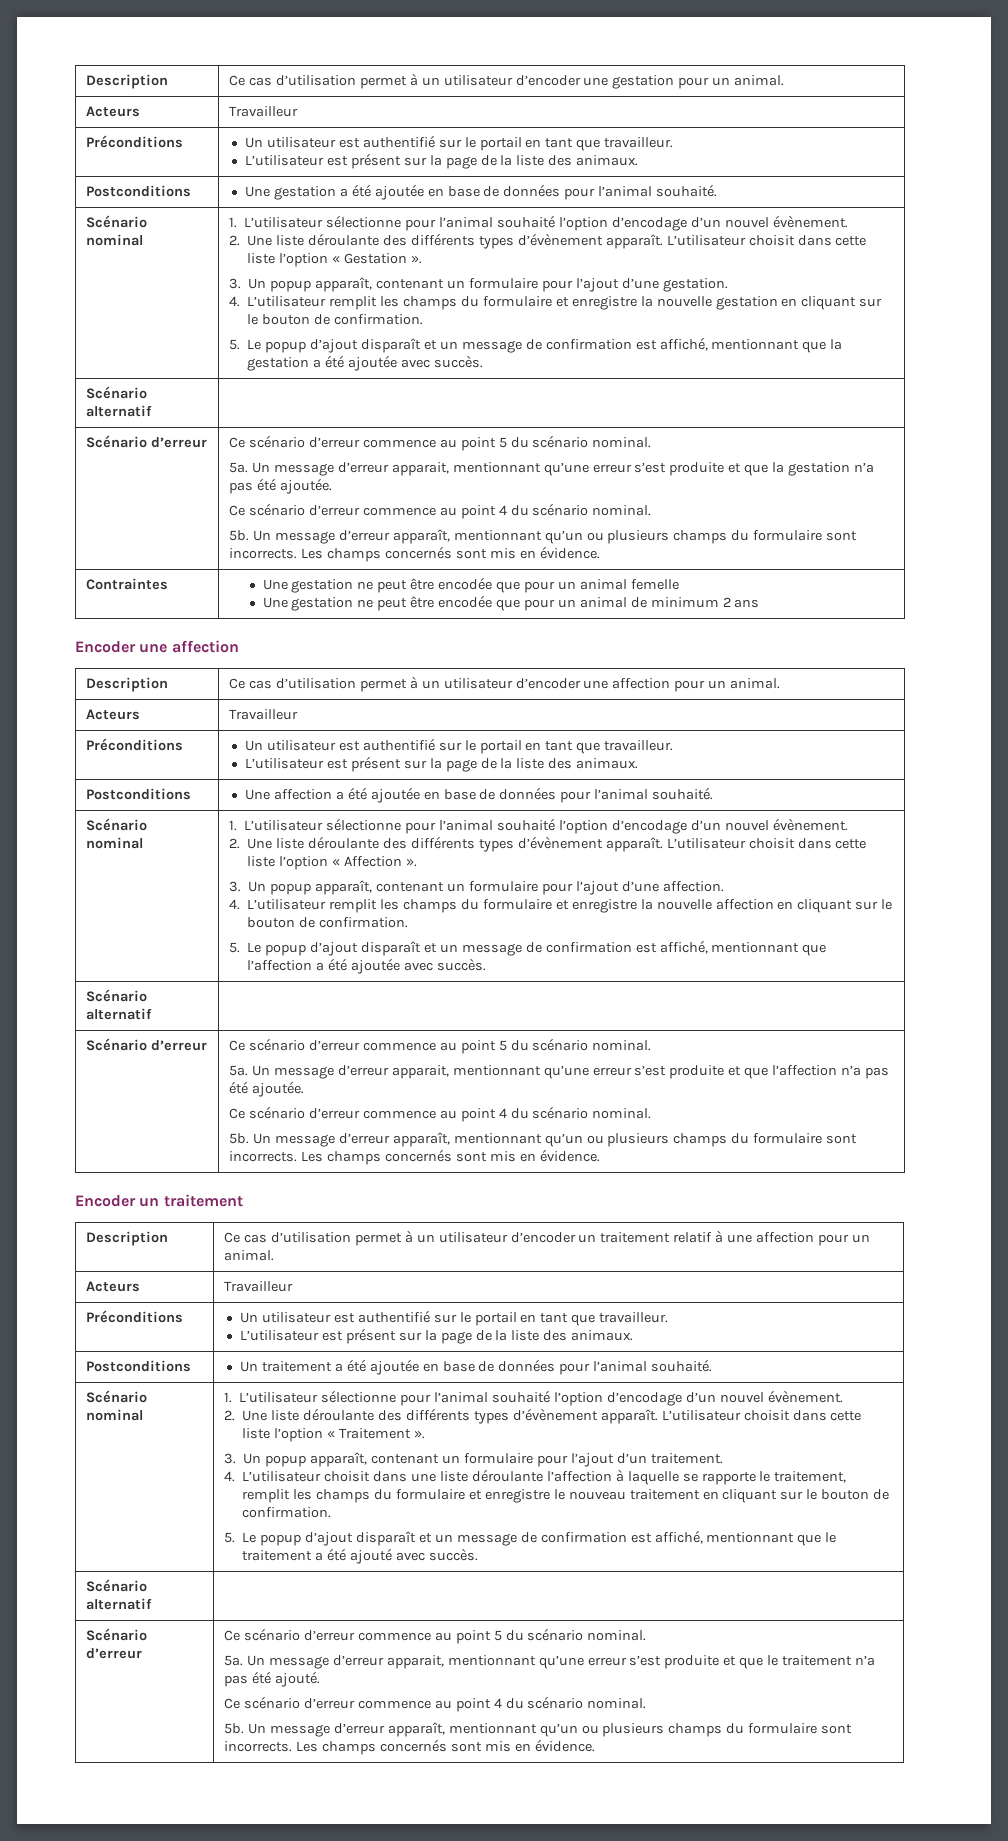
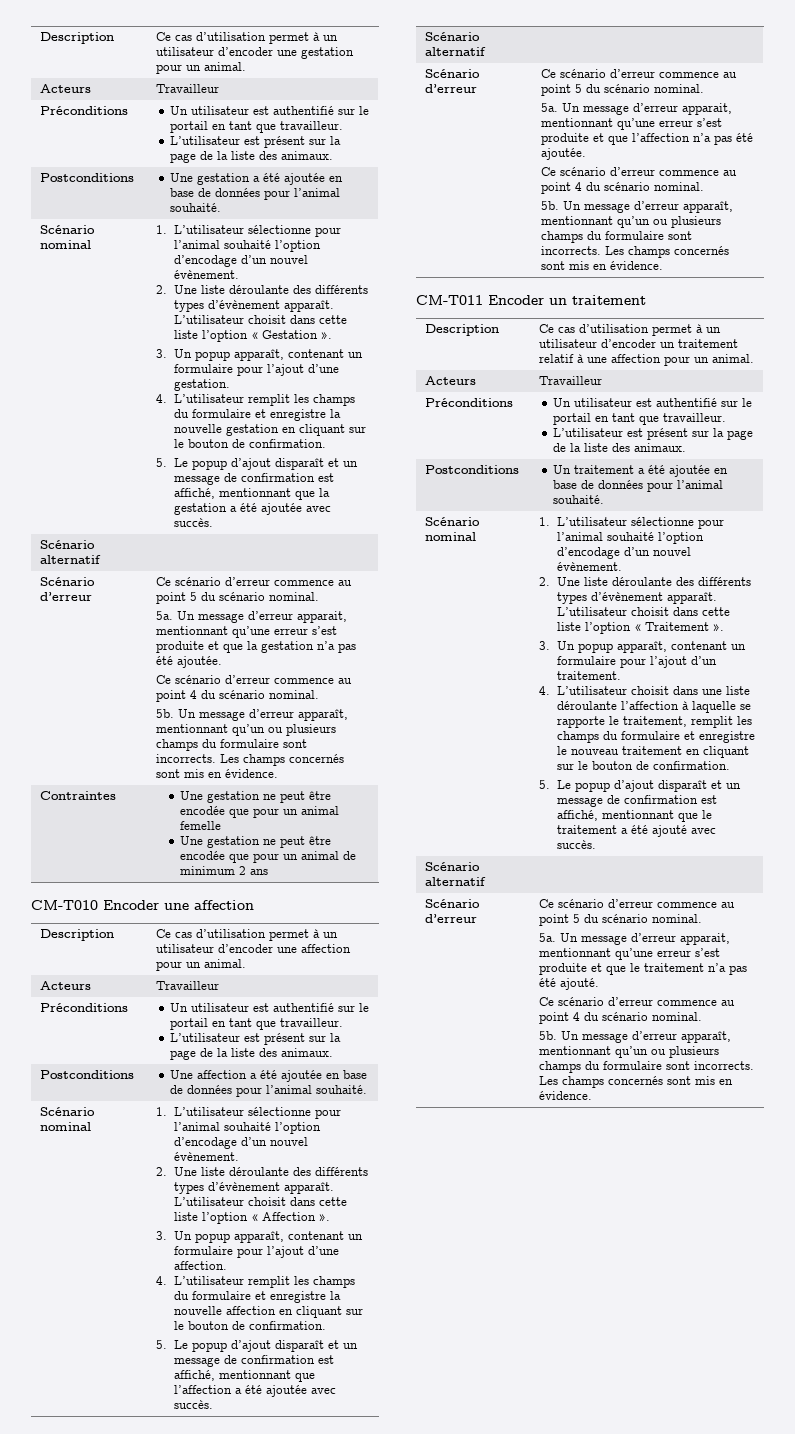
(760, 603) none -> [31,900,98,910] CM-T010
(600, 1155) none -> [416,295,483,305] CM-T011

